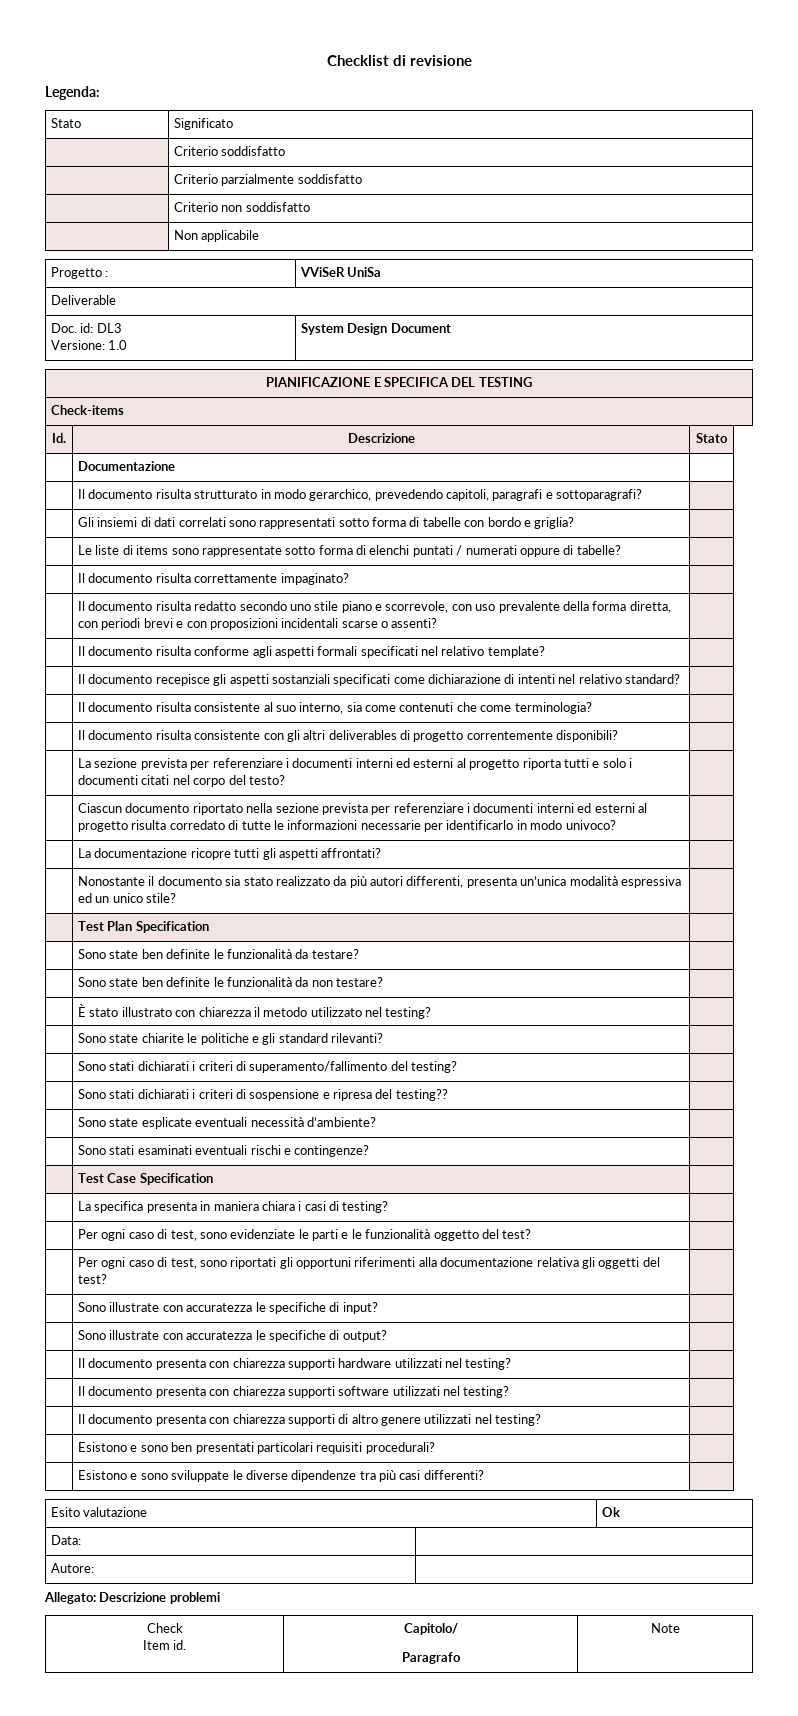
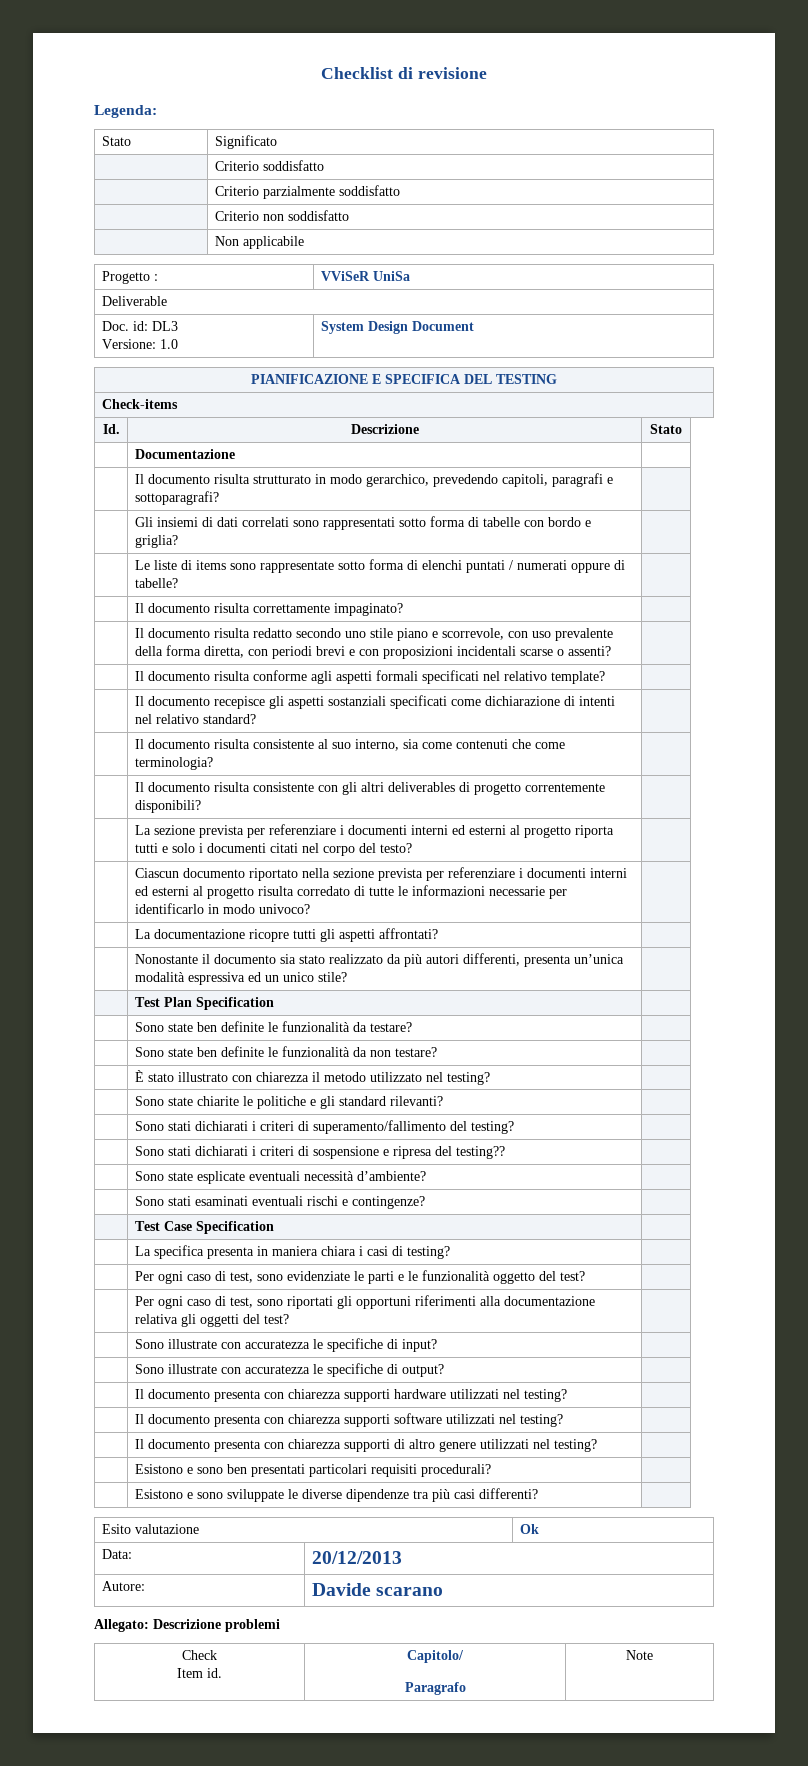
(82, 1540) none -> [311,1551,402,1564] 20/12/2013
(95, 1568) none -> [311,1583,444,1596] Davide scarano

